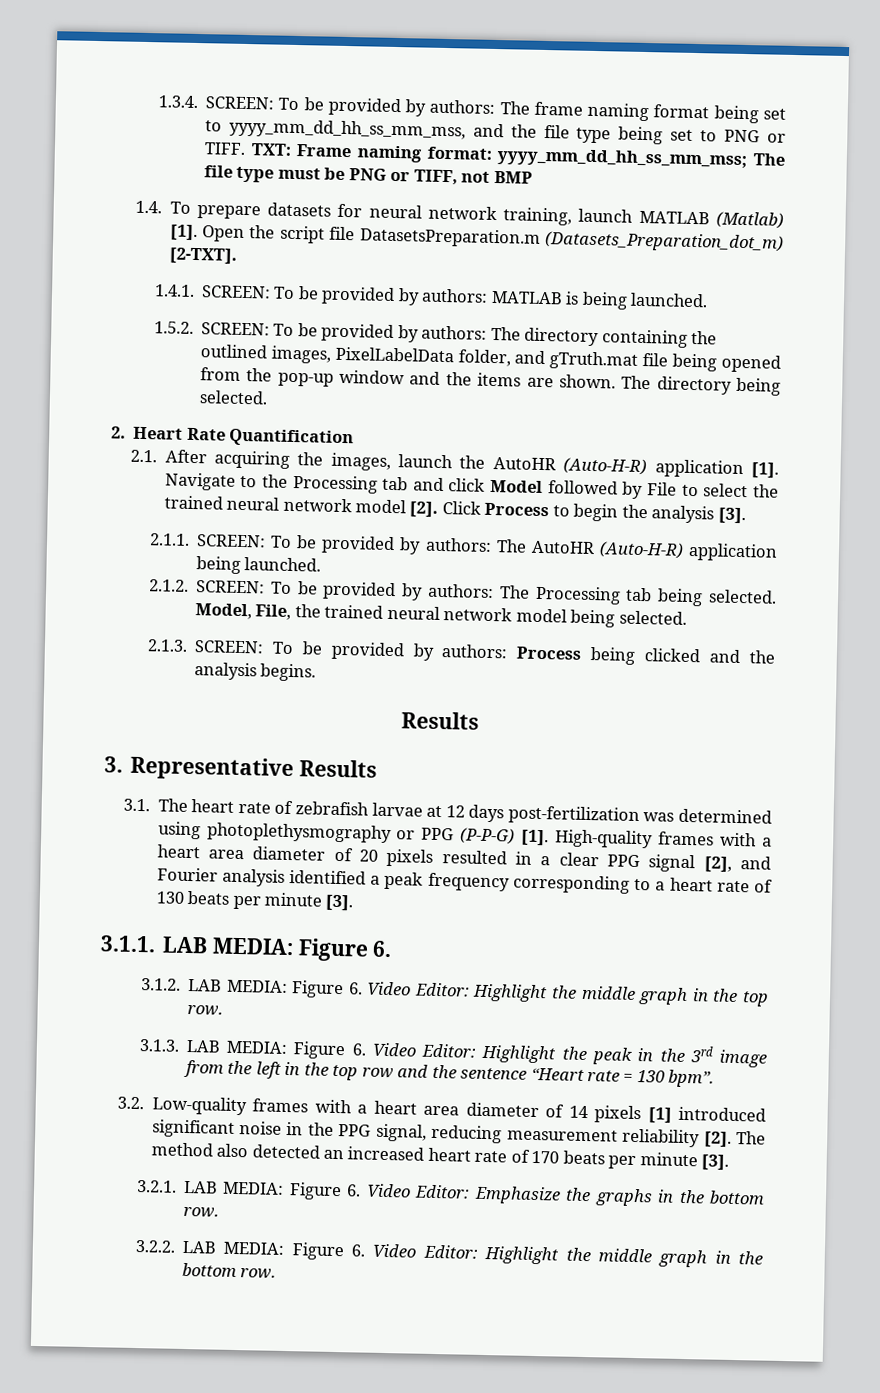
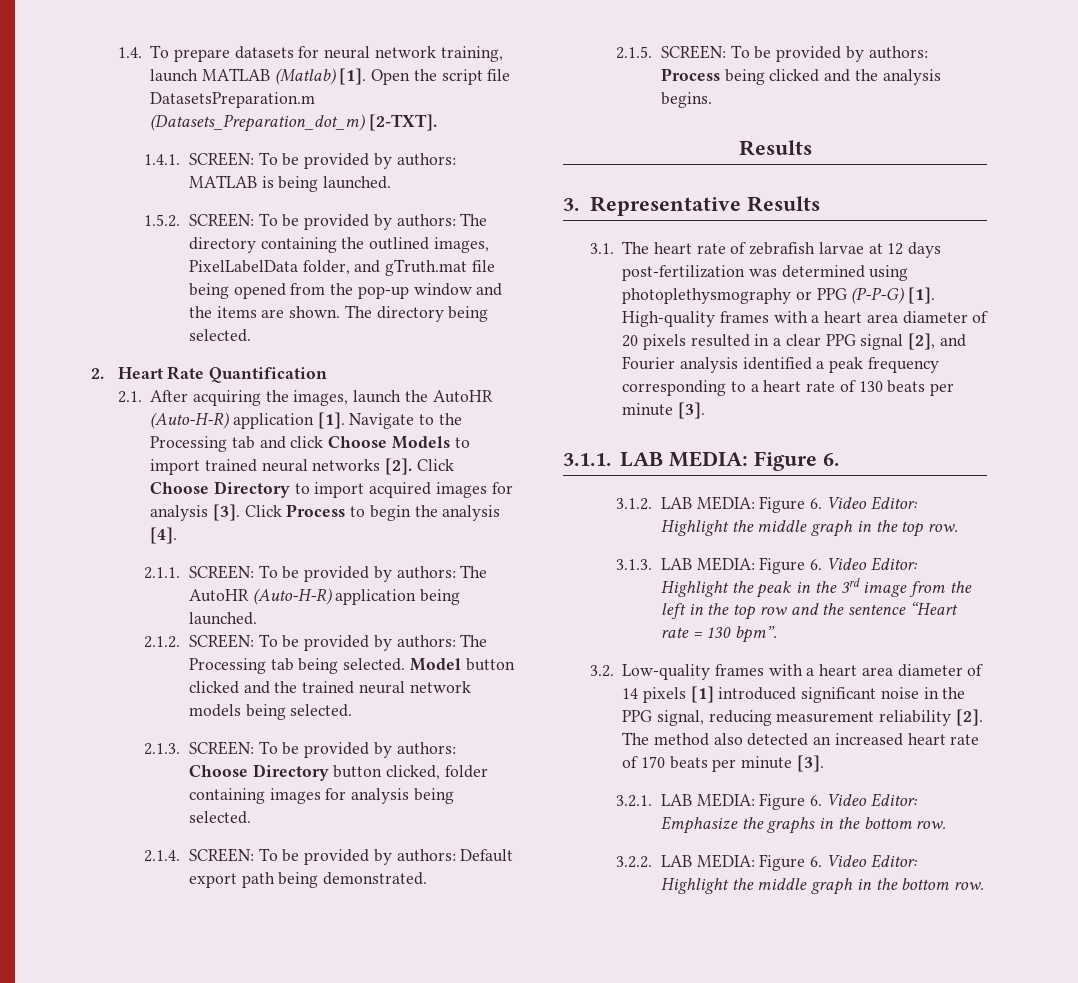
[157,95,786,124] [204,118,787,145] [203,142,785,170] [203,165,533,186] 1.3.4. SCREEN: To be provided by authors: The frame naming format being set to yyyy_mm_dd_hh_ss_mm_mss, and the file type being set to PNG or TIFF. TXT: Frame naming format: yyyy_mm_dd_hh_ss_mm_mss; The file type must be PNG or TIFF, not BMP // -> (117, 52) none
[490,479,779,500] [163,495,439,518] Model followed by File to select the trained neural network model [2]. -> [328,436,470,449] [150,458,454,475] [150,481,513,498] [150,504,241,521] Choose Models to import trained neural networks [2]. Click Choose Directory to import acquired images for analysis [3].
[717,507,746,525] [3]. -> [150,527,178,544] [4].
[194,603,567,623] Model, File, the trained neural network model -> [409,658,515,671] [188,681,471,694] [188,704,241,717] Model button clicked and the trained neural network models
(509, 651) none -> [188,764,488,781] [188,788,454,804] [188,811,251,824] [144,848,514,865] [188,872,428,888] [616,45,928,62] Choose Directory button clicked, folder containing images for analysis being selected. // 2.1.4. SCREEN: To be provided by authors: Default export path being demonstrated. // 2.1.5. SCREEN: To be provided by authors:

